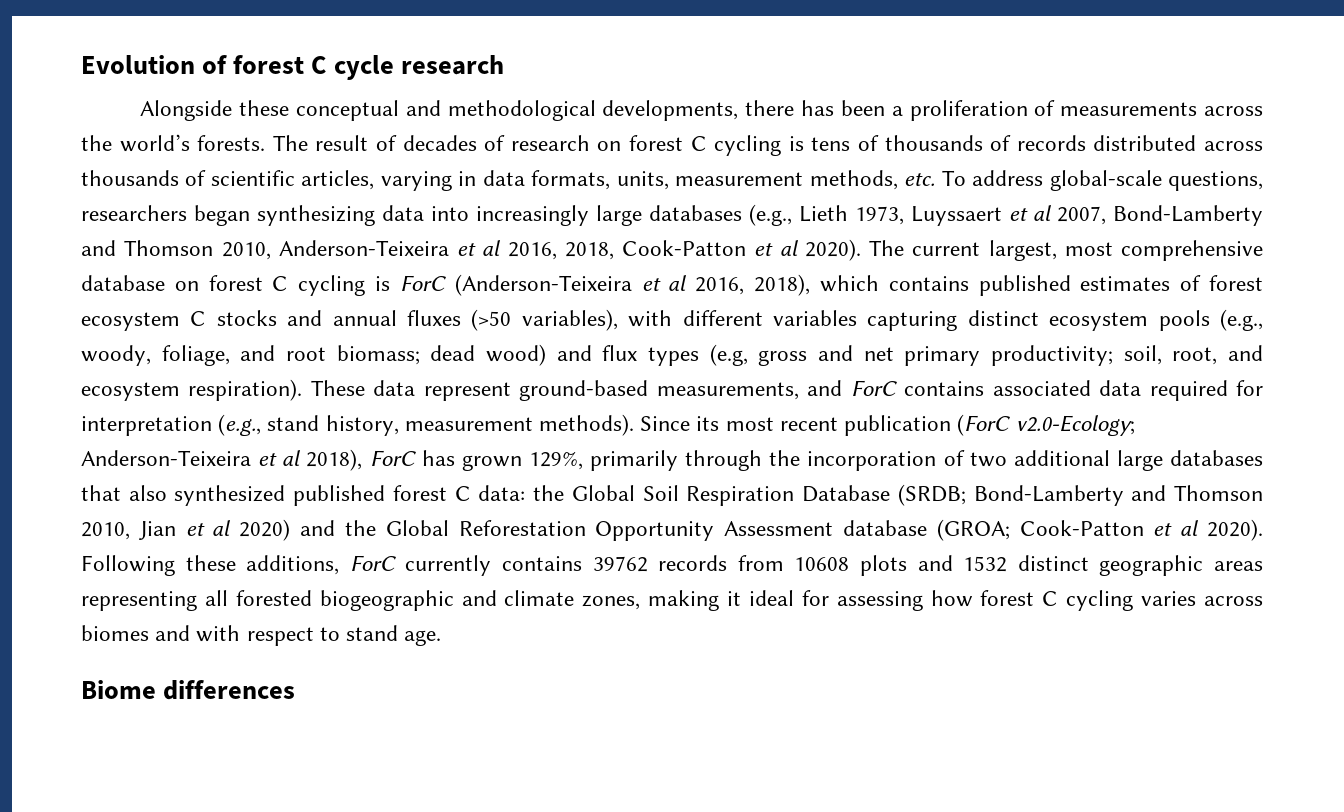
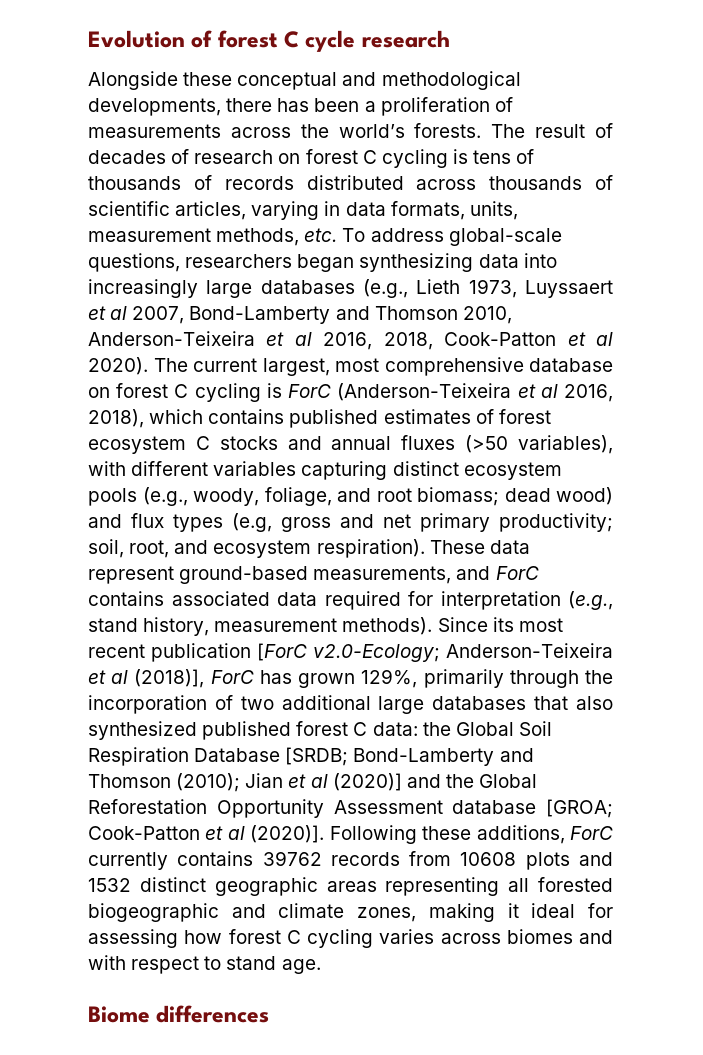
[957,414,1011,436] (ForC -> [257,643,307,661] [ForC
[306,449,363,471] 2018), -> [134,669,205,688] (2018)],
[897,484,1263,506] [81,522,130,540] (SRDB; Bond-Lamberty and Thomson 2010, -> [285,747,534,766] [88,773,241,792] [SRDB; Bond-Lamberty and Thomson (2010);
[239,519,291,541] 2020) -> [332,773,402,791] (2020)]
[936,519,1263,541] (GROA; Cook-Patton et al 2020). -> [546,799,613,818] [88,825,325,843] [GROA; Cook-Patton et al (2020)].

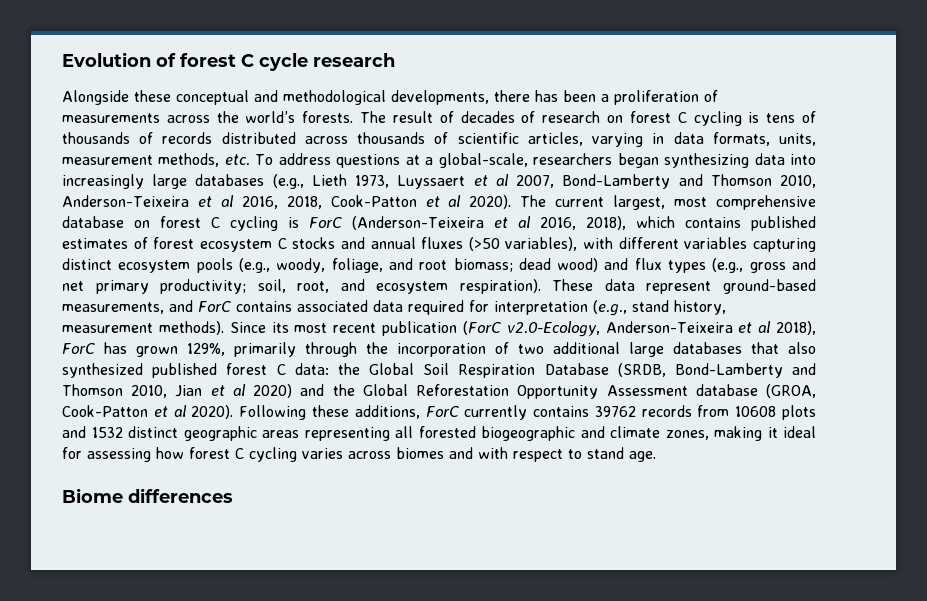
[448,228,562,246] [88,253,180,272] global-scale questions, -> [336,153,528,168] questions at a global-scale,
[232,513,272,532] (e.g, -> [712,258,744,273] (e.g.,
[257,643,613,662] [88,669,205,688] [ForC v2.0-Ecology; Anderson-Teixeira et al (2018)], -> [462,321,816,337] (ForC v2.0-Ecology, Anderson-Teixeira et al 2018),
[285,747,534,766] [88,773,241,792] [SRDB; Bond-Lamberty and Thomson (2010); -> [617,363,816,378] [62,384,168,398] (SRDB, Bond-Lamberty and Thomson 2010,
[332,773,402,791] (2020)] -> [253,384,293,398] 2020)
[546,799,613,818] [88,825,325,843] [GROA; Cook-Patton et al (2020)]. -> [766,384,817,398] [62,405,234,419] (GROA, Cook-Patton et al 2020).

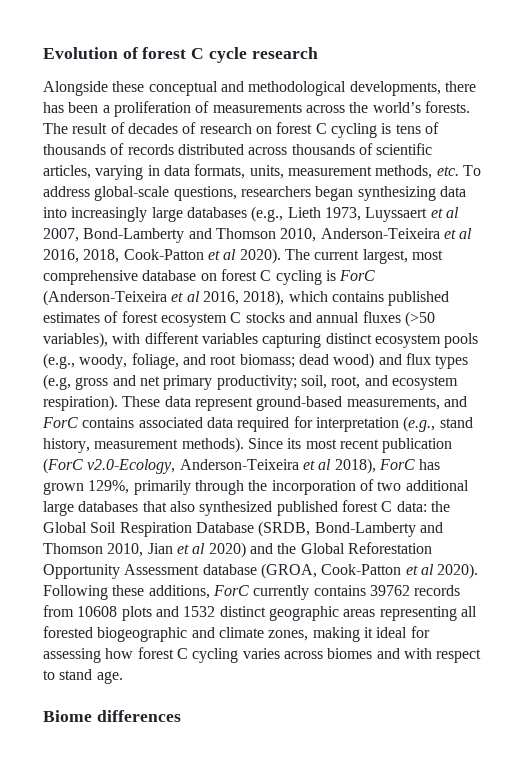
[336,153,528,168] questions at a global-scale, -> [94,186,237,201] global-scale questions,
[712,258,744,273] (e.g., -> [43,374,71,390] (e.g,

